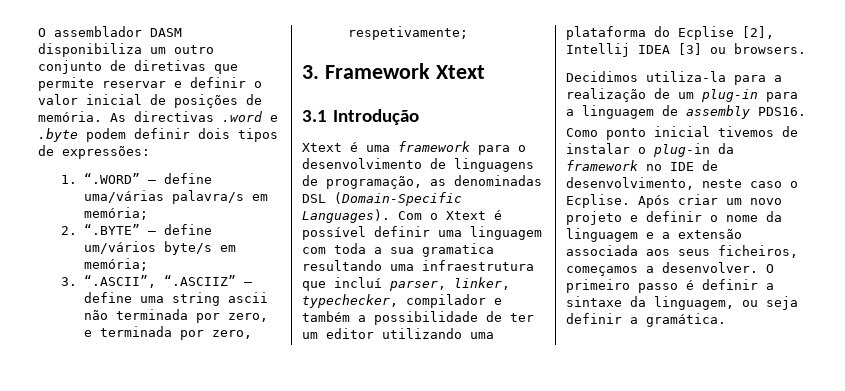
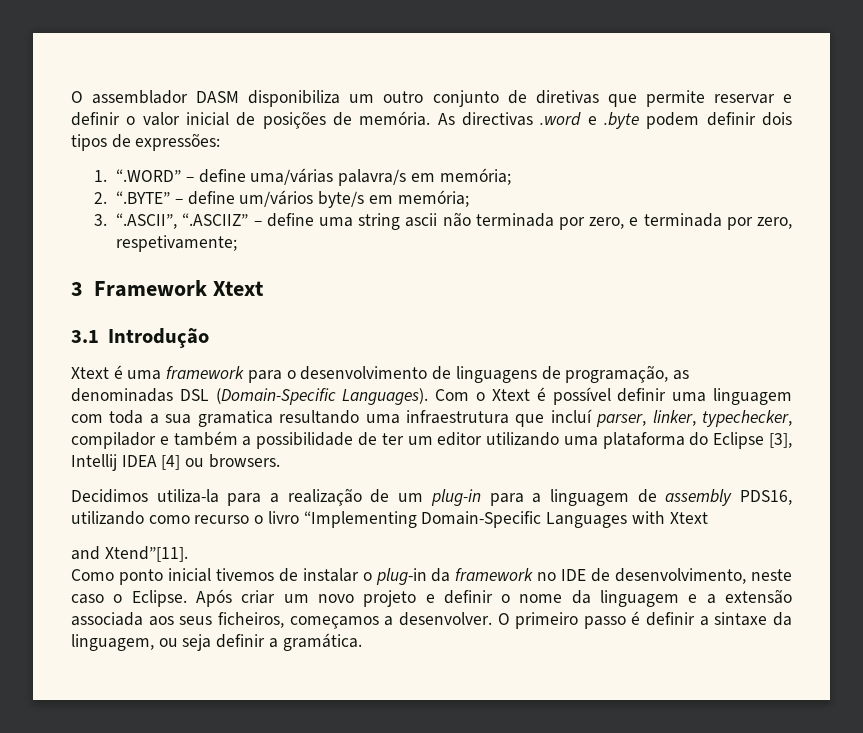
[302,65,319,79] 3. -> [71,282,83,296] 3
[678,26,774,40] Ecplise [2], -> [713,432,793,449] Eclipse [3],
[678,43,702,55] [3] -> [161,455,181,470] [4]
[758,107,806,116] PDS16. -> [740,490,793,505] [71,511,708,528] [71,546,188,562] PDS16, utilizando como recurso o livro “Implementing Domain-Specific Languages with Xtext // and Xtend”[11].
[566,194,630,208] Ecplise. -> [131,590,187,607] Eclipse.

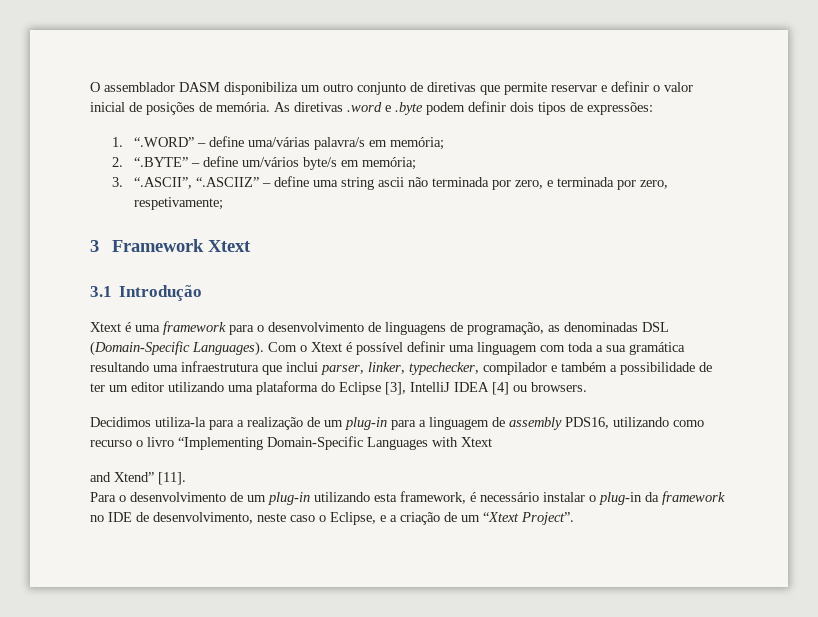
[461,112,533,126] directivas -> [294,102,343,112] diretivas
[197,410,273,427] gramatica -> [629,342,685,355] gramática
[550,409,592,423] incluí -> [286,362,318,372] inclui
[71,454,117,471] Intellij -> [410,382,450,392] IntelliJ
[104,546,188,562] [71,568,298,585] Xtend”[11]. // Como ponto inicial tivemos de -> [114,472,186,485] [90,491,539,505] Xtend” [11]. // Para o desenvolvimento de um plug-in utilizando esta framework, é necessário
[131,589,792,607] [71,611,792,629] [71,633,362,651] Eclipse. Após criar um novo projeto e definir o nome da linguagem e a extensão associada aos seus ficheiros, começamos a desenvolver. O primeiro passo é definir a sintaxe da linguagem, ou seja definir a gramática. -> [330,512,574,525] Eclipse, e a criação de um “Xtext Project”.

